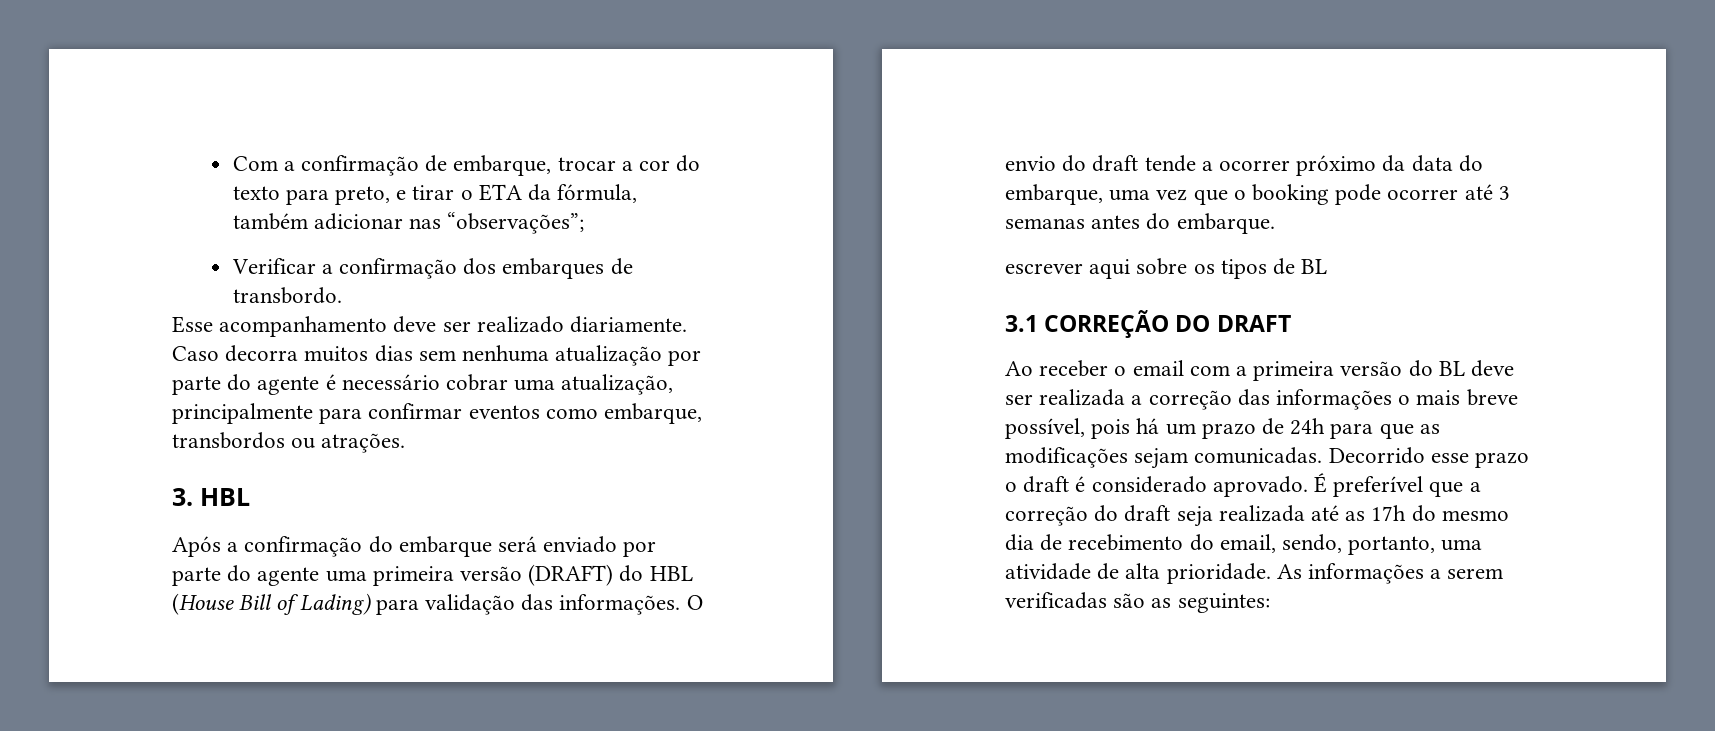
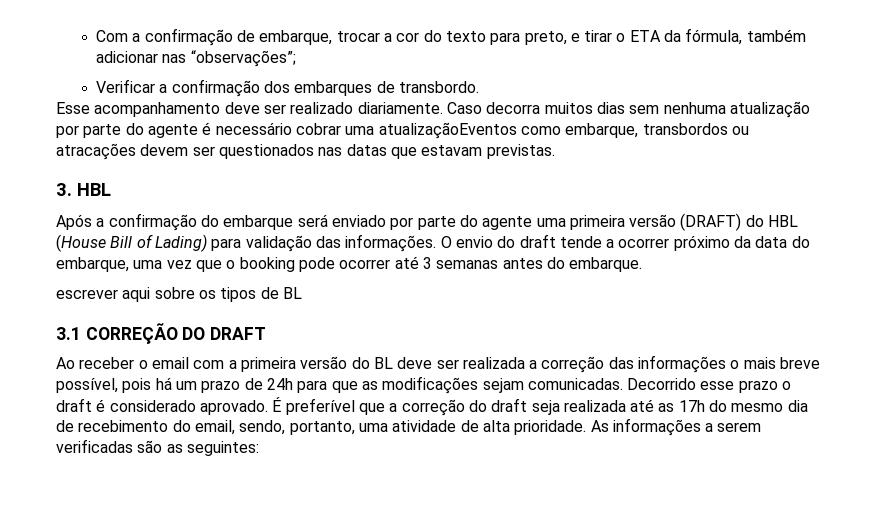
[561,374,674,395] [172,403,703,424] [172,432,406,453] atualização, principalmente para confirmar eventos como embarque, transbordos ou atrações. -> [378,122,749,139] [56,143,555,160] atualizaçãoEventos como embarque, transbordos ou atracações devem ser questionados nas datas que estavam previstas.

